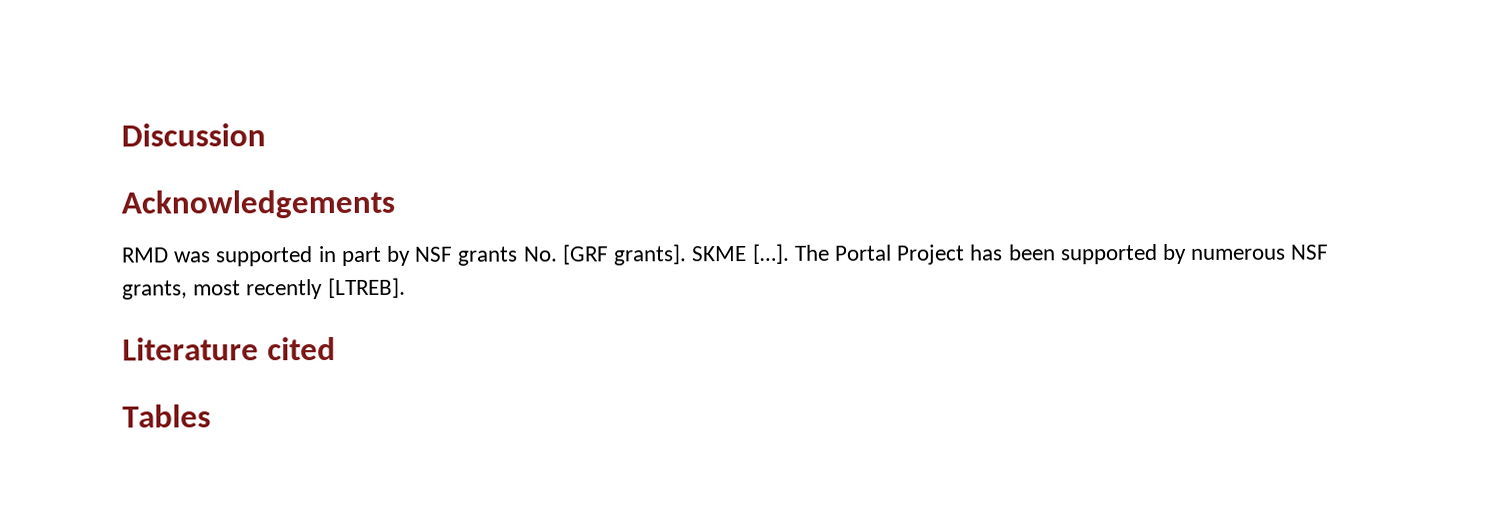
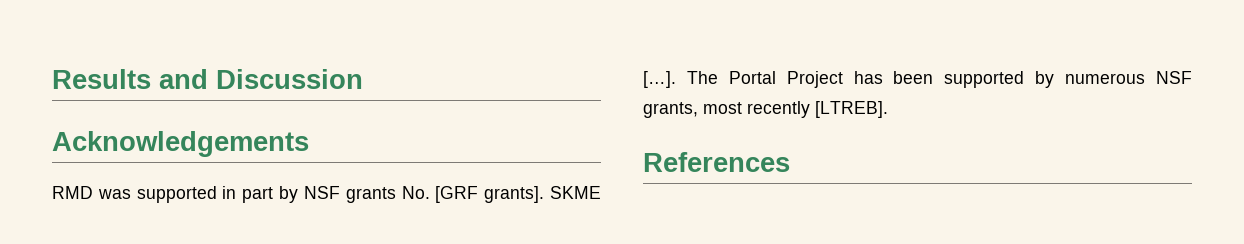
(121, 135) none -> [52,69,208,89] Results and
[122,337,336,361] [122,404,211,428] Literature cited // Tables -> [643,152,790,172] References

